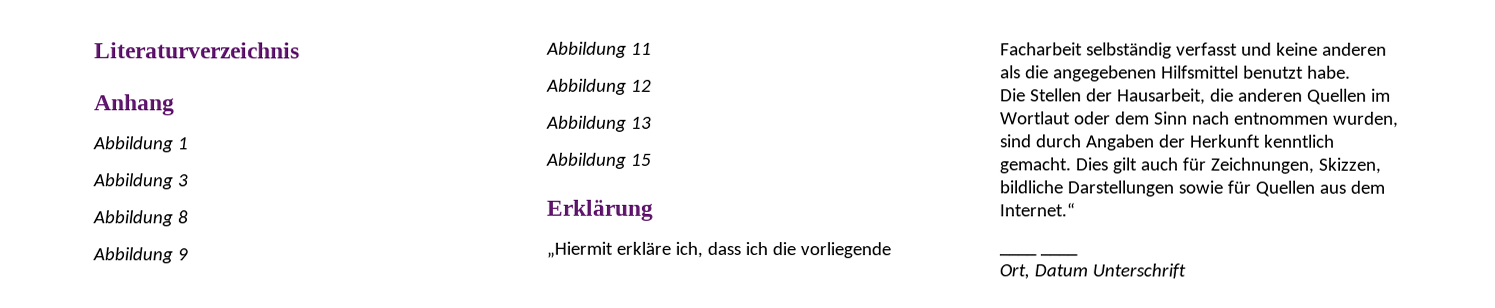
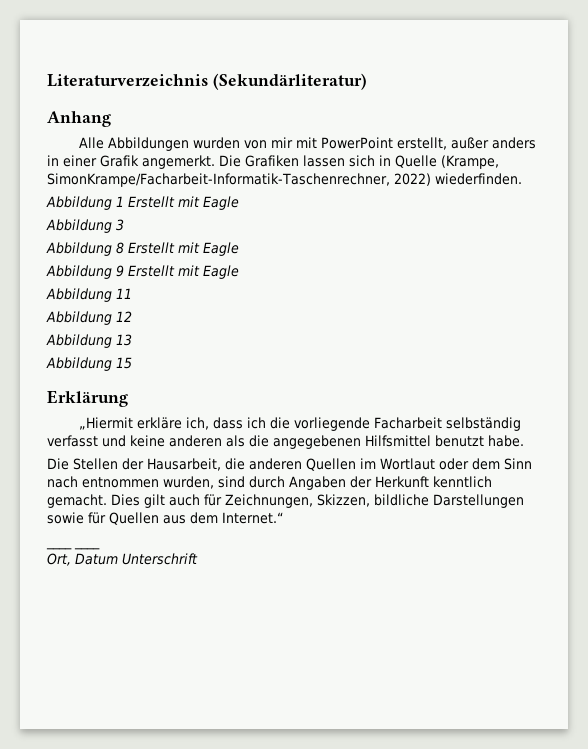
(300, 50) none -> [212,73,367,90] (Sekundärliteratur)
(175, 105) none -> [78,137,536,151] [47,155,499,169] [47,173,522,187] // Alle Abbildungen wurden von mir mit PowerPoint erstellt, außer anders in einer Grafik angemerkt. Die Grafiken lassen sich in Quelle (Krampe, SimonKrampe/Facharbeit-Informatik-Taschenrechner, 2022) wiederfinden.
(189, 143) none -> [128,196,239,210] Erstellt mit Eagle
(188, 217) none -> [128,242,239,256] Erstellt mit Eagle
(188, 254) none -> [128,265,239,279] Erstellt mit Eagle

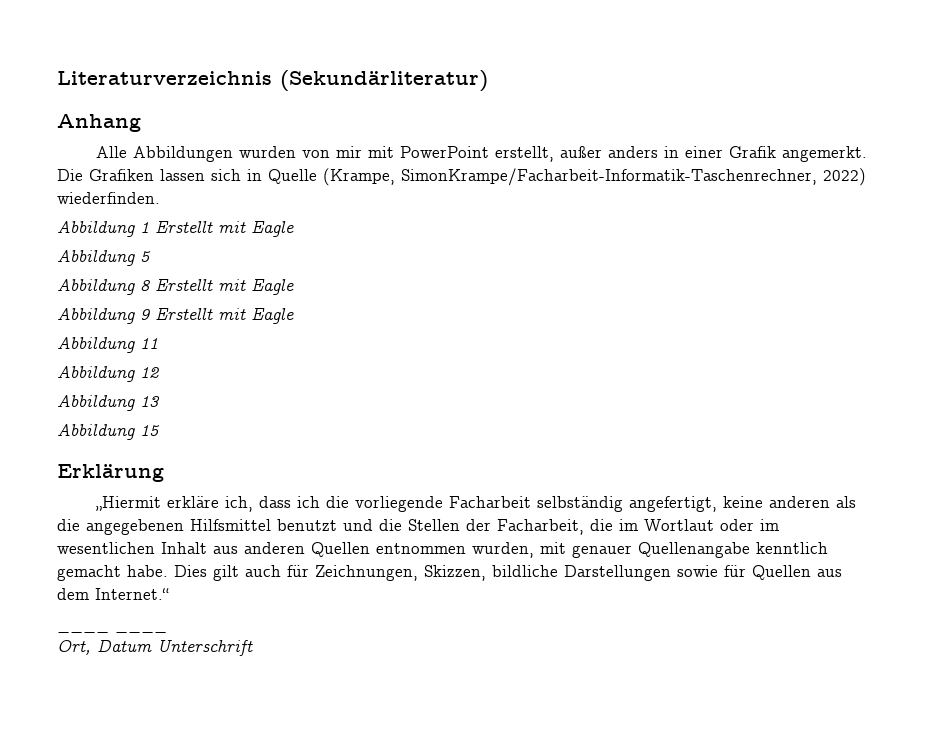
[116,219,124,231] 3 -> [140,251,151,262] 5
[47,435,126,447] verfasst und -> [628,496,717,512] angefertigt,
[488,435,524,447] [47,458,532,471] [47,476,492,490] [47,494,107,508] habe. // Die Stellen der Hausarbeit, die anderen Quellen im Wortlaut oder dem Sinn nach entnommen wurden, sind durch Angaben der Herkunft kenntlich gemacht. -> [343,519,779,535] [57,542,828,558] [57,565,168,581] und die Stellen der Facharbeit, die im Wortlaut oder im wesentlichen Inhalt aus anderen Quellen entnommen wurden, mit genauer Quellenangabe kenntlich gemacht habe.

